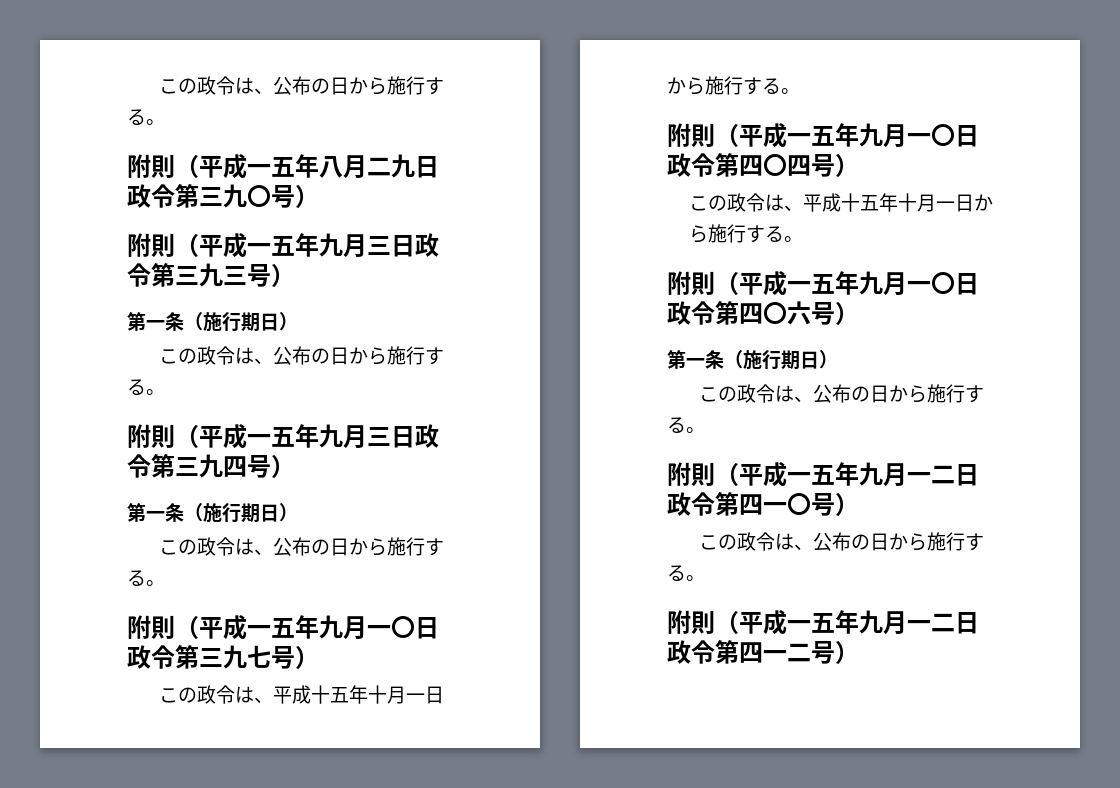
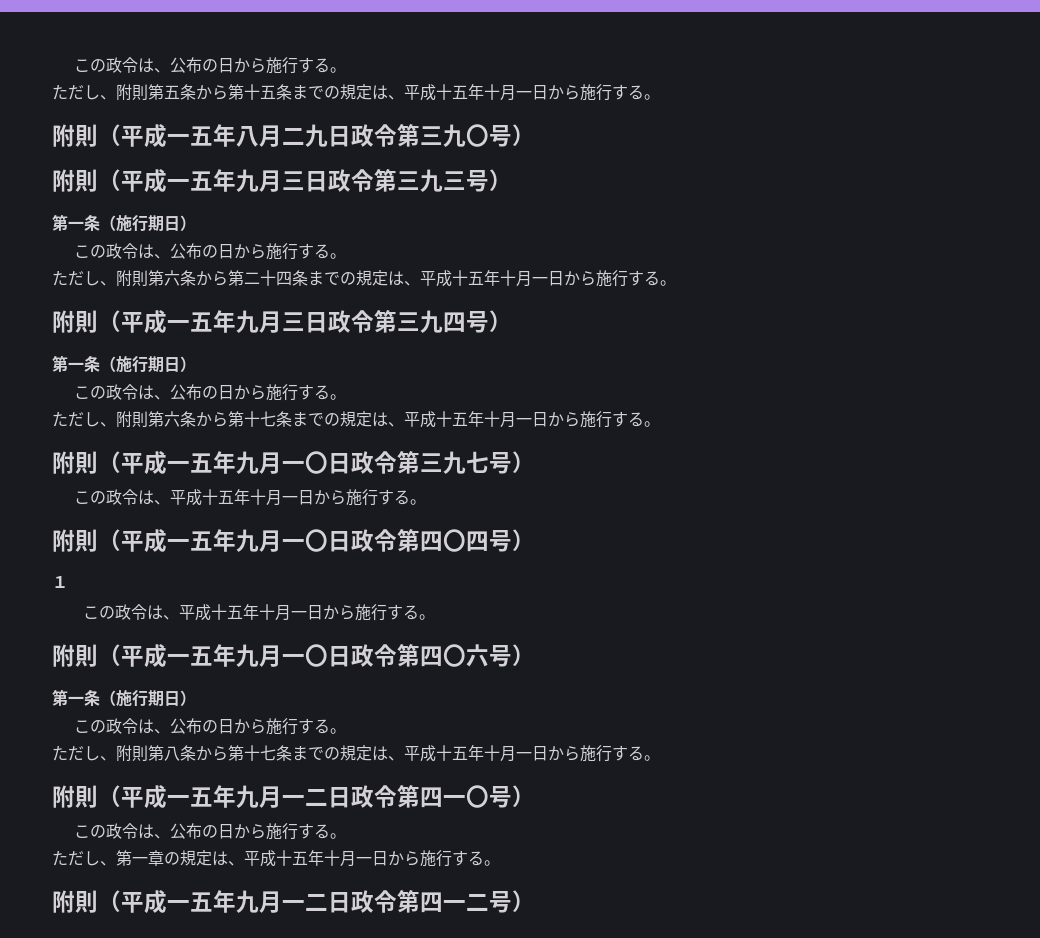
[158,76,444,95] [127,109,165,125] この政令は、公布の日から施行する。 -> [74,57,347,74] [52,84,660,101] この政令は、公布の日から施行する。 // ただし、附則第五条から第十五条までの規定は、平成十五年十月一日から施行する。
(165, 392) none -> [52,270,676,287] // ただし、附則第六条から第二十四条までの規定は、平成十五年十月一日から施行する。
(165, 583) none -> [52,411,660,428] // ただし、附則第六条から第十七条までの規定は、平成十五年十月一日から施行する。
(859, 165) none -> [52,576,68,588] // １
(705, 430) none -> [52,745,660,762] // ただし、附則第八条から第十七条までの規定は、平成十五年十月一日から施行する。
(705, 578) none -> [52,850,500,867] // ただし、第一章の規定は、平成十五年十月一日から施行する。

